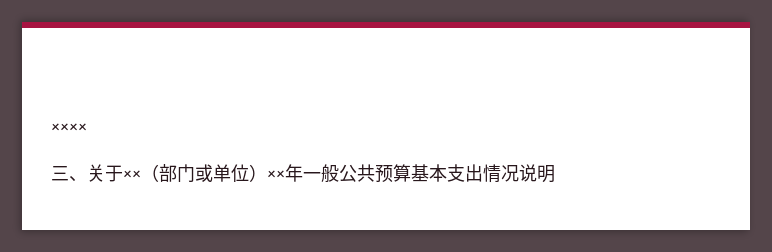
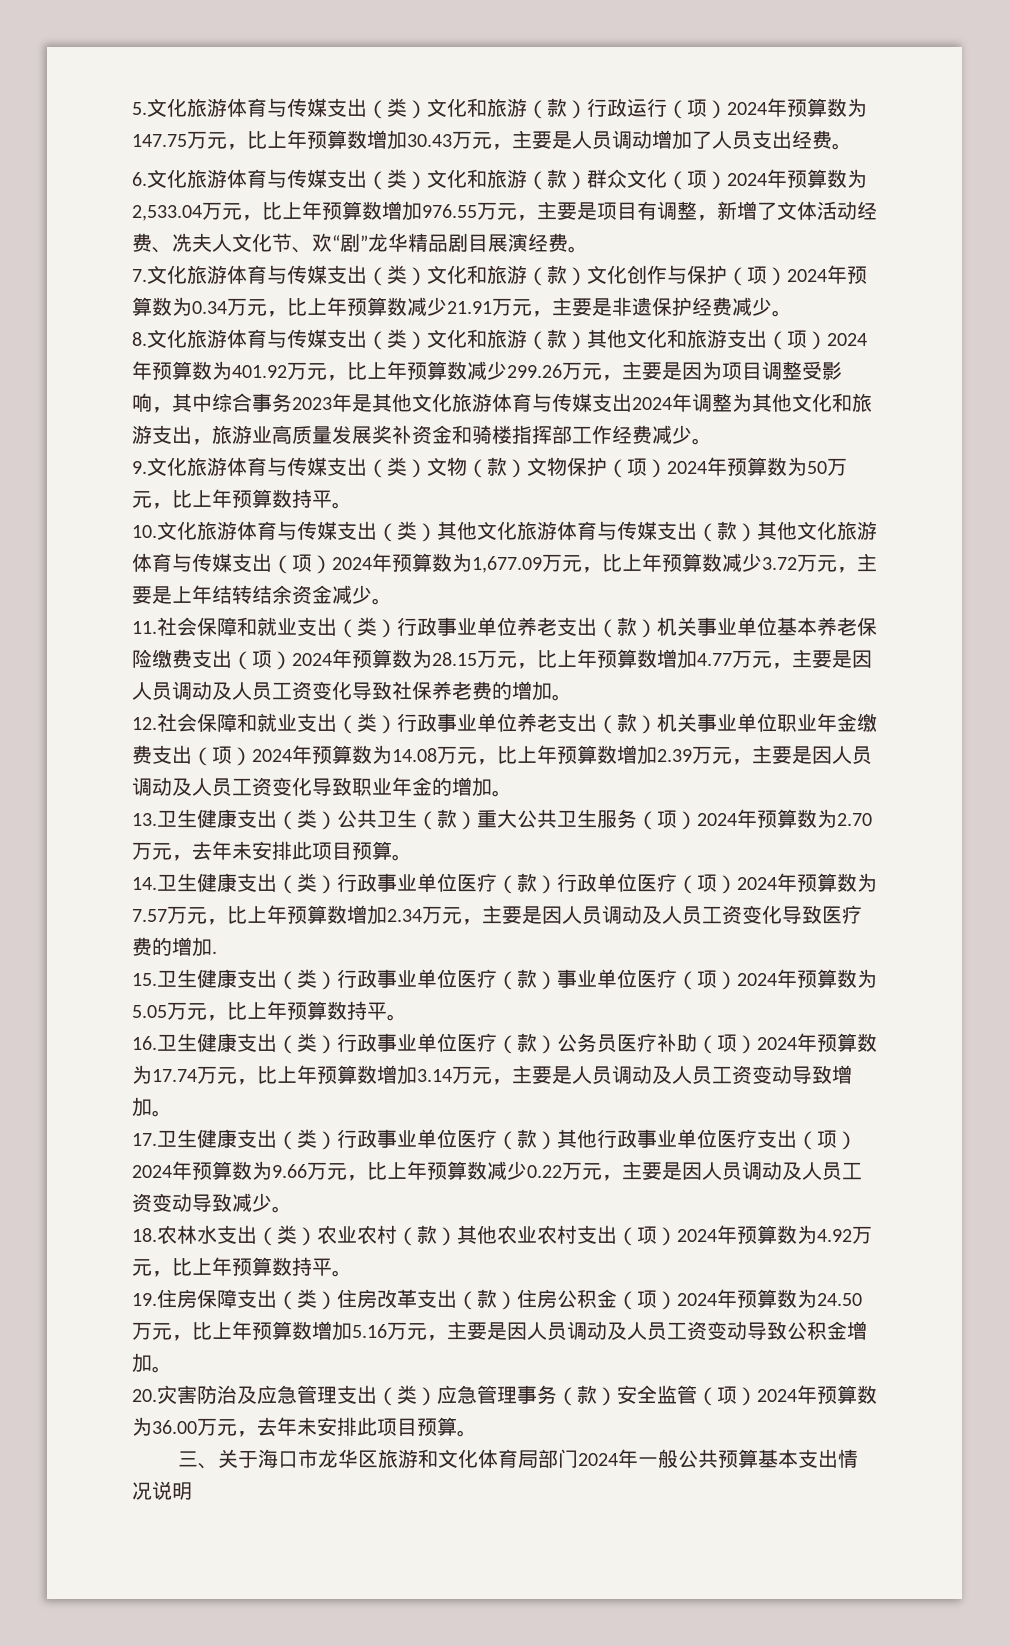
[51,123,87,133] [51,164,285,182] ×××× // 三、关于××（部门或单位）×× -> [132,98,867,119] [132,130,852,150] [132,169,867,190] [132,201,877,221] [132,233,588,253] [132,265,867,286] [132,297,792,317] [132,329,867,350] [132,361,842,381] [132,393,872,413] [132,425,712,445] [132,457,847,478] [132,489,352,509] [132,521,877,542] [132,553,877,574] [132,585,392,605] [132,617,877,638] [132,649,872,670] [132,681,572,701] [132,713,877,734] [132,745,872,766] [132,777,512,797] [132,809,872,830] [132,841,412,861] [132,873,877,894] [132,905,862,925] [132,937,217,957] [132,969,877,990] [132,1001,407,1021] [132,1033,877,1054] [132,1065,852,1085] [132,1097,172,1117] [132,1129,857,1150] [132,1161,862,1181] [132,1193,292,1213] [132,1225,872,1246] [132,1257,352,1277] [132,1289,862,1310] [132,1321,867,1341] [132,1353,172,1373] [132,1385,877,1406] [132,1417,477,1437] [178,1449,619,1469] 5.文化旅游体育与传媒支出（类）文化和旅游（款）行政运行（项）2024年预算数为147.75万元，比上年预算数增加30.43万元，主要是人员调动增加了人员支出经费。 // 6.文化旅游体育与传媒支出（类）文化和旅游（款）群众文化（项）2024年预算数为2,533.04万元，比上年预算数增加976.55万元，主要是项目有调整，新增了文体活动经费、冼夫人文化节、欢“剧”龙华精品剧目展演经费。 // 7.文化旅游体育与传媒支出（类）文化和旅游（款）文化创作与保护（项）2024年预算数为0.34万元，比上年预算数减少21.91万元，主要是非遗保护经费减少。 // 8.文化旅游体育与传媒支出（类）文化和旅游（款）其他文化和旅游支出（项）2024年预算数为401.92万元，比上年预算数减少299.26万元，主要是因为项目调整受影响，其中综合事务2023年是其他文化旅游体育与传媒支出2024年调整为其他文化和旅游支出，旅游业高质量发展奖补资金和骑楼指挥部工作经费减少。 // 9.文化旅游体育与传媒支出（类）文物（款）文物保护（项）2024年预算数为50万元，比上年预算数持平。 // 10.文化旅游体育与传媒支出（类）其他文化旅游体育与传媒支出（款）其他文化旅游体育与传媒支出（项）2024年预算数为1,677.09万元，比上年预算数减少3.72万元，主要是上年结转结余资金减少。 // 11.社会保障和就业支出（类）行政事业单位养老支出（款）机关事业单位基本养老保险缴费支出（项）2024年预算数为28.15万元，比上年预算数增加4.77万元，主要是因人员调动及人员工资变化导致社保养老费的增加。 // 12.社会保障和就业支出（类）行政事业单位养老支出（款）机关事业单位职业年金缴费支出（项）2024年预算数为14.08万元，比上年预算数增加2.39万元，主要是因人员调动及人员工资变化导致职业年金的增加。 // 13.卫生健康支出（类）公共卫生（款）重大公共卫生服务（项）2024年预算数为2.70万元，去年未安排此项目预算。 // 14.卫生健康支出（类）行政事业单位医疗（款）行政单位医疗（项）2024年预算数为7.57万元，比上年预算数增加2.34万元，主要是因人员调动及人员工资变化导致医疗费的增加. // 15.卫生健康支出（类）行政事业单位医疗（款）事业单位医疗（项）2024年预算数为5.05万元，比上年预算数持平。 // 16.卫生健康支出（类）行政事业单位医疗（款）公务员医疗补助（项）2024年预算数为17.74万元，比上年预算数增加3.14万元，主要是人员调动及人员工资变动导致增加。 // 17.卫生健康支出（类）行政事业单位医疗（款）其他行政事业单位医疗支出（项）2024年预算数为9.66万元，比上年预算数减少0.22万元，主要是因人员调动及人员工资变动导致减少。 // 18.农林水支出（类）农业农村（款）其他农业农村支出（项）2024年预算数为4.92万元，比上年预算数持平。 // 19.住房保障支出（类）住房改革支出（款）住房公积金（项）2024年预算数为24.50万元，比上年预算数增加5.16万元，主要是因人员调动及人员工资变动导致公积金增加。 // 20.灾害防治及应急管理支出（类）应急管理事务（款）安全监管（项）2024年预算数为36.00万元，去年未安排此项目预算。 // 三、关于海口市龙华区旅游和文化体育局部门2024

